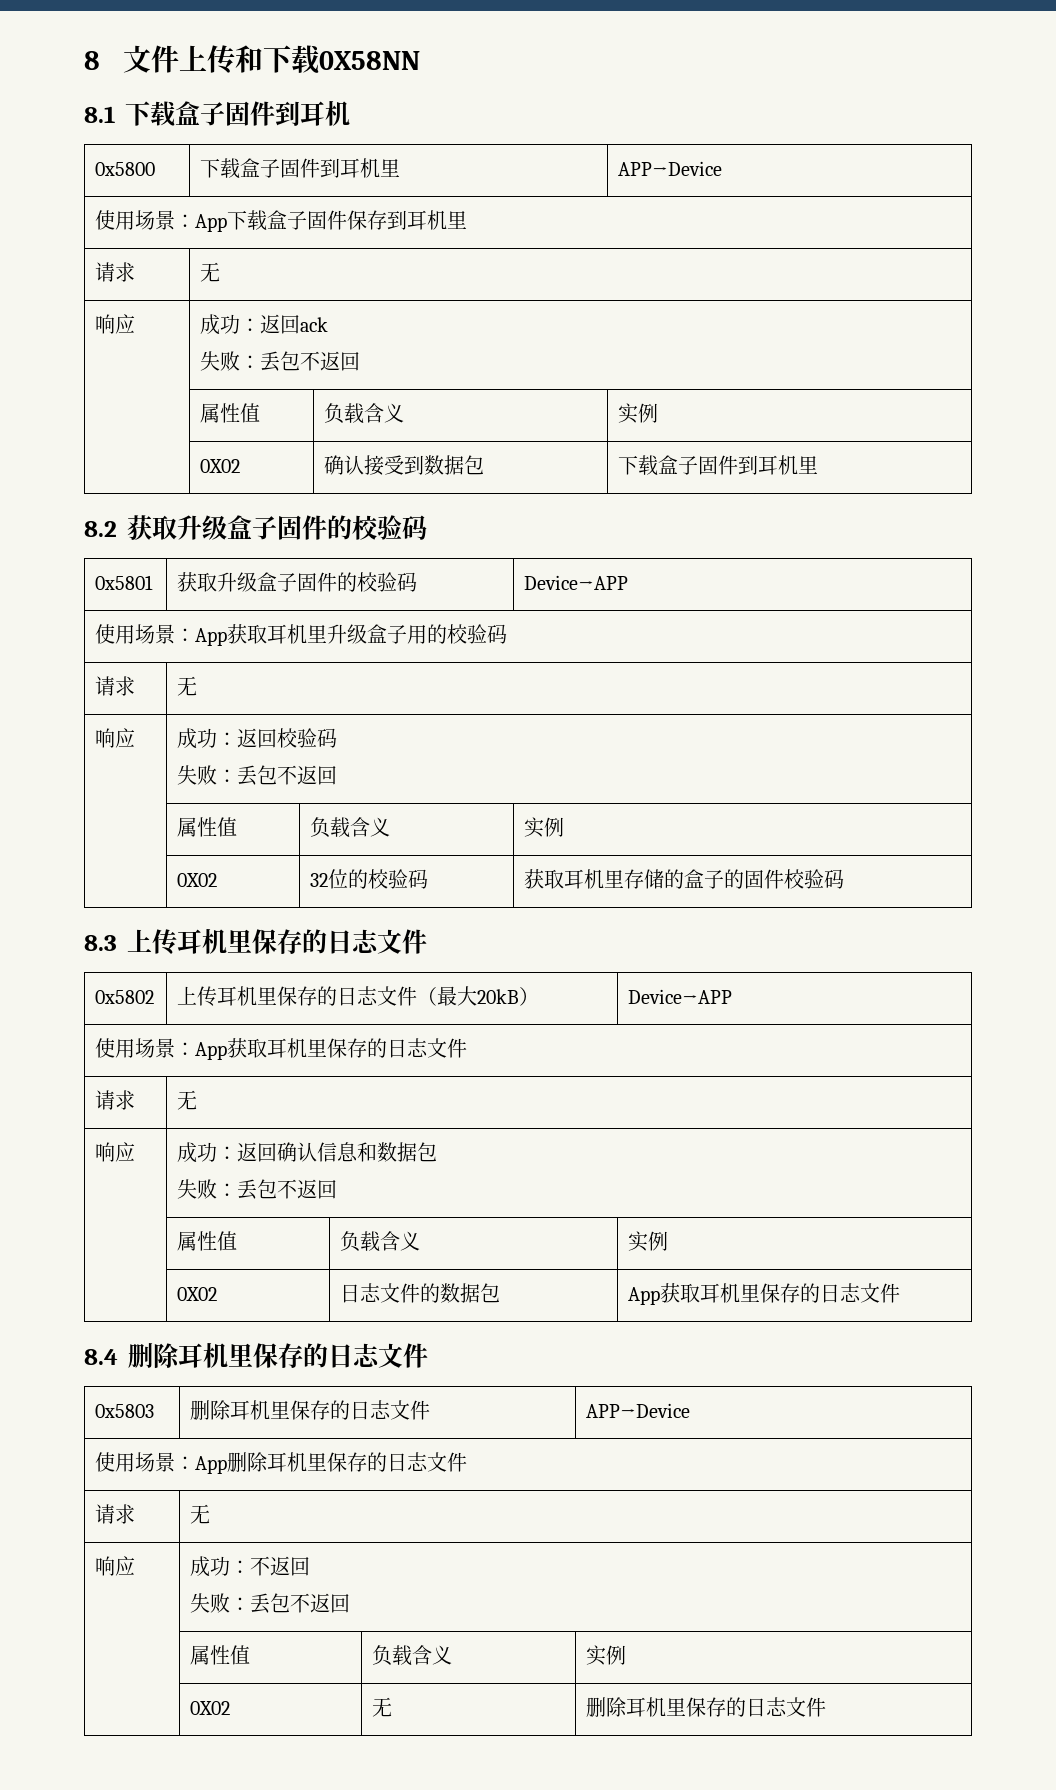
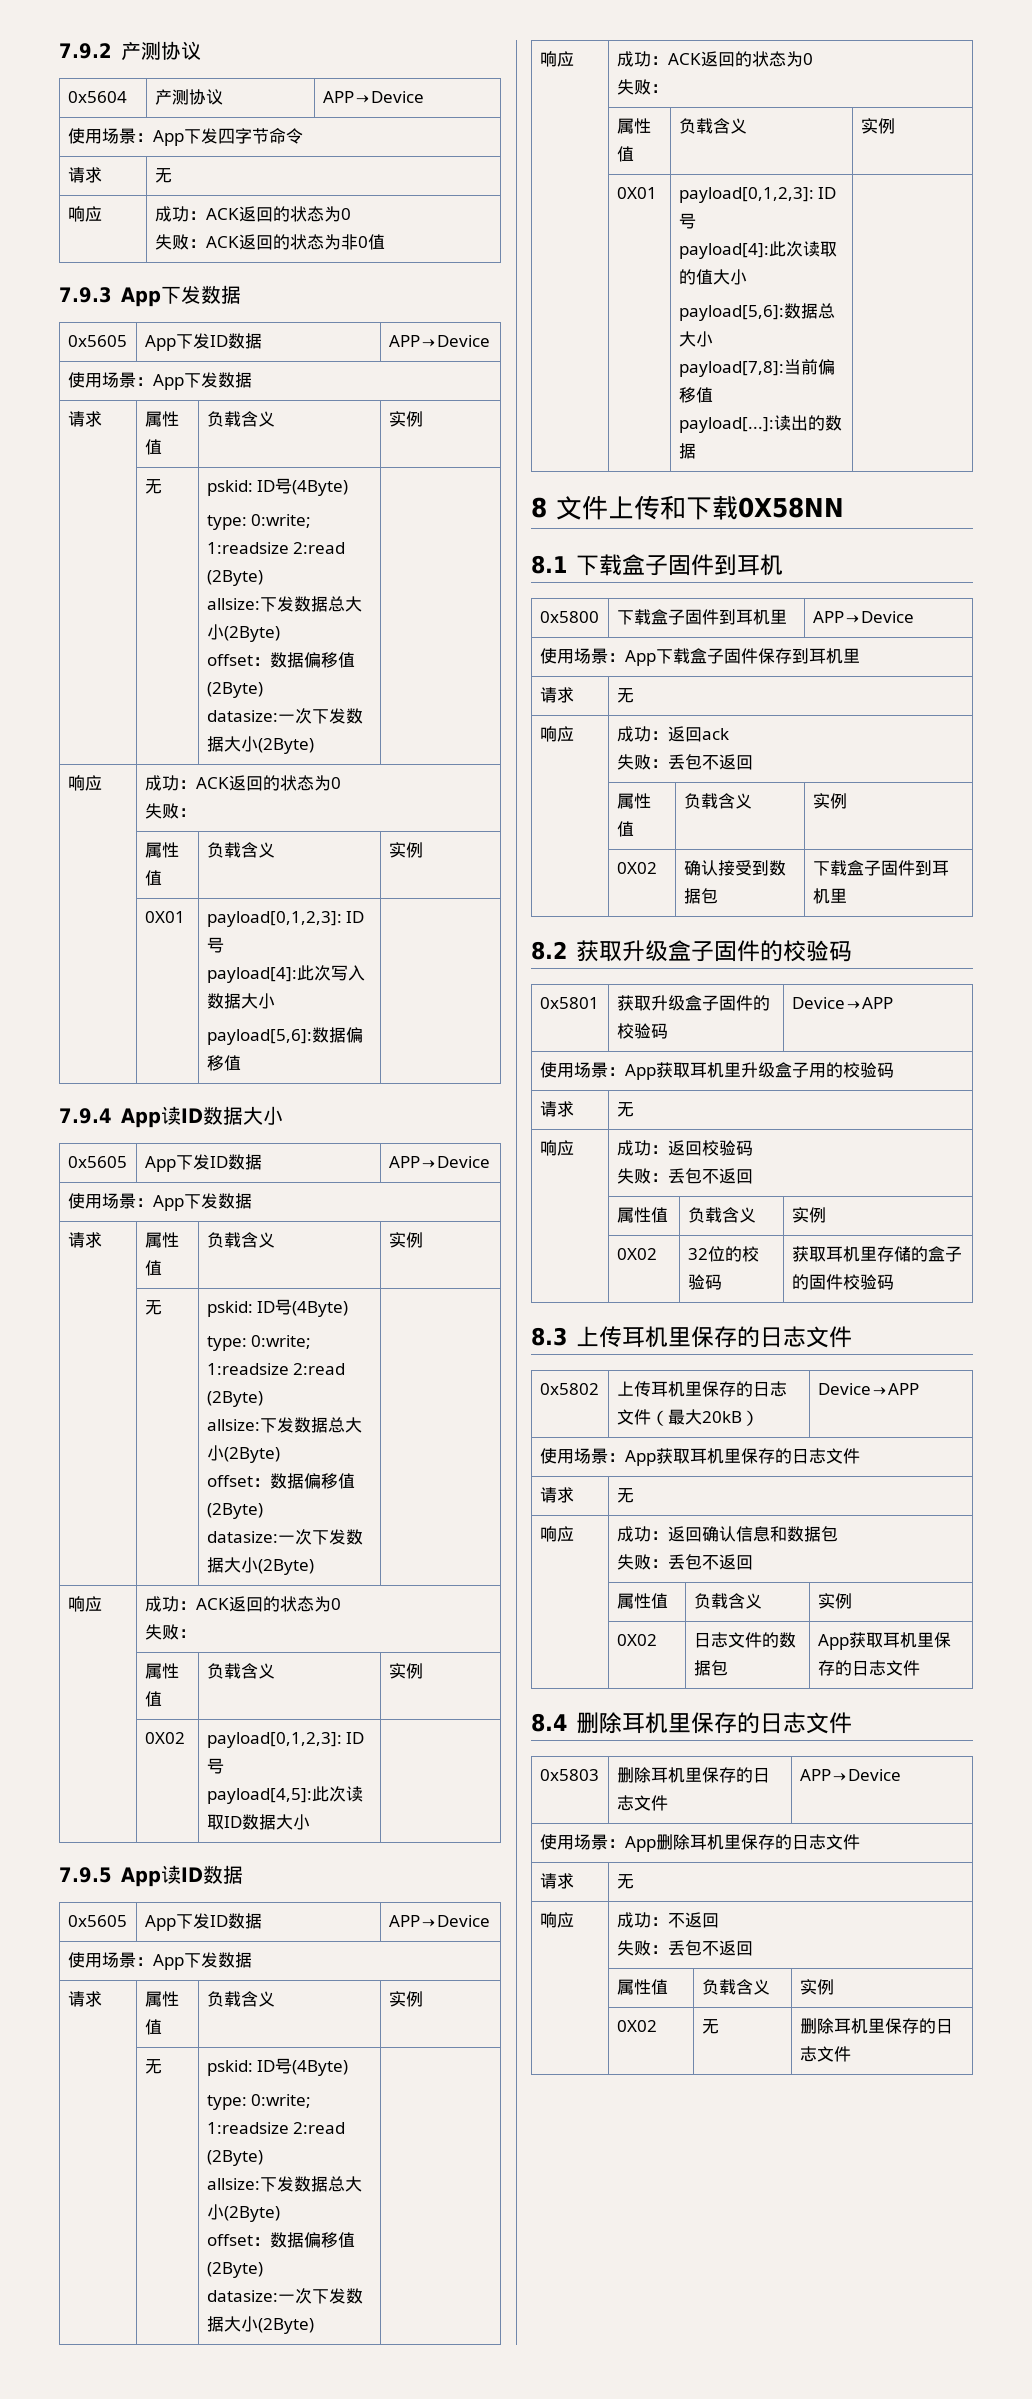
(84, 60) none -> [59,41,201,60] [67,91,127,103] [154,89,223,105] [322,91,424,103] [67,128,303,146] [67,167,102,183] [154,168,172,183] [67,206,102,222] [154,206,351,222] [154,234,385,250] [59,285,241,307] [67,335,127,347] [144,333,262,351] [388,335,490,347] [67,372,252,390] [67,411,102,427] [144,411,179,427] [144,439,162,455] [206,411,275,427] [388,411,423,427] [144,479,162,494] [206,478,349,496] [206,514,312,530] [206,542,346,554] [206,570,263,586] [206,596,362,612] [206,624,280,642] [206,652,355,668] [206,682,263,698] [206,708,363,724] [206,736,314,754] [67,775,102,791] [144,775,341,791] [144,803,196,819] [144,842,179,858] [144,870,162,886] [206,842,275,858] [388,842,423,858] [144,911,185,923] [206,911,365,927] [206,937,224,953] [206,965,365,983] [206,993,275,1009] [206,1027,363,1045] [206,1055,241,1071] [59,1106,283,1128] [67,1156,127,1168] [144,1154,262,1172] [388,1156,490,1168] [67,1193,252,1211] [67,1232,102,1248] [144,1232,179,1248] [144,1260,162,1276] [206,1232,275,1248] [388,1232,423,1248] [144,1300,162,1315] [206,1299,349,1317] [206,1335,312,1351] [206,1363,346,1375] [206,1391,263,1407] [206,1417,362,1433] [206,1445,280,1463] [206,1473,355,1489] [206,1503,263,1519] [206,1529,363,1545] [206,1557,314,1575] [67,1596,102,1612] [144,1596,341,1612] [144,1624,196,1640] [144,1663,179,1679] [144,1691,162,1707] [206,1663,275,1679] [388,1663,423,1679] [144,1732,185,1744] [206,1732,365,1748] [206,1758,224,1774] [206,1786,363,1804] [206,1814,310,1830] [59,1865,243,1887] [67,1915,127,1927] [144,1913,262,1931] [388,1915,490,1927] [67,1952,252,1970] [67,1991,102,2007] [144,1991,179,2007] [144,2019,162,2035] [206,1991,275,2007] [388,1991,423,2007] [144,2059,162,2074] [206,2058,349,2076] [206,2094,312,2110] [206,2122,346,2134] [206,2150,263,2166] [206,2176,362,2192] [206,2204,280,2222] [206,2232,355,2248] [206,2262,263,2278] [206,2288,363,2304] [206,2316,314,2334] [539,51,574,67] [616,51,813,67] [616,79,668,95] [616,118,651,134] [616,146,634,162] [678,118,747,134] [860,118,895,134] [616,187,657,199] [678,187,837,203] [678,213,696,229] [678,241,837,259] [678,269,747,285] [678,303,835,321] [678,331,713,347] [678,359,835,377] [678,387,713,403] [678,415,842,433] [678,443,696,459] 7.9.2产测协议 // 0x5604 | 产测协议 | APP→Device // 使用场景：App下发四字节命令 // 请求 | 无 // 响应 | 成功：ACK返回的状态为0 // 失败：ACK返回的状态为非0值 // 7.9.3 App下发数据 // 0x5605 | App下发ID数据 | APP→Device // 使用场景：App下发数据 // 请求 | 属性值 | 负载含义 | 实例 // | 无 | pskid: ID号(4Byte) // type: 0:write; 1:readsize 2:read (2Byte) // allsize:下发数据总大小(2Byte) // offset：数据偏移值(2Byte) // datasize:一次下发数据大小(2Byte) | // 响应 | 成功：ACK返回的状态为0 // 失败： // | 属性值 | 负载含义 | 实例 // | 0X01 | payload[0,1,2,3]: ID号 // payload[4]:此次写入数据大小 // payload[5,6]:数据偏移值 | // 7.9.4 App读ID数据大小 // 0x5605 | App下发ID数据 | APP→Device // 使用场景：App下发数据 // 请求 | 属性值 | 负载含义 | 实例 // | 无 | pskid: ID号(4Byte) // type: 0:write; 1:readsize 2:read (2Byte) // allsize:下发数据总大小(2Byte) // offset：数据偏移值(2Byte) // datasize:一次下发数据大小(2Byte) | // 响应 | 成功：ACK返回的状态为0 // 失败： // | 属性值 | 负载含义 | 实例 // | 0X02 | payload[0,1,2,3]: ID号 // payload[4,5]:此次读取ID数据大小 | // 7.9.5 App读ID数据 // 0x5605 | App下发ID数据 | APP→Device // 使用场景：App下发数据 // 请求 | 属性值 | 负载含义 | 实例 // | 无 | pskid: ID号(4Byte) // type: 0:write; 1:readsize 2:read (2Byte) // allsize:下发数据总大小(2Byte) // offset：数据偏移值(2Byte) // datasize:一次下发数据大小(2Byte) | // 响应 | 成功：ACK返回的状态为0 // 失败： // | 属性值 | 负载含义 | 实例 // | 0X01 | payload[0,1,2,3]: ID号 // payload[4]:此次读取的值大小 // payload[5,6]:数据总大小 // payload[7,8]:当前偏移值 // payload[...]:读出的数据 | //

